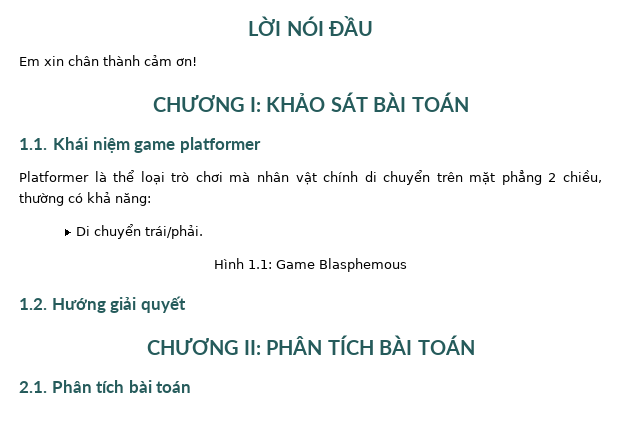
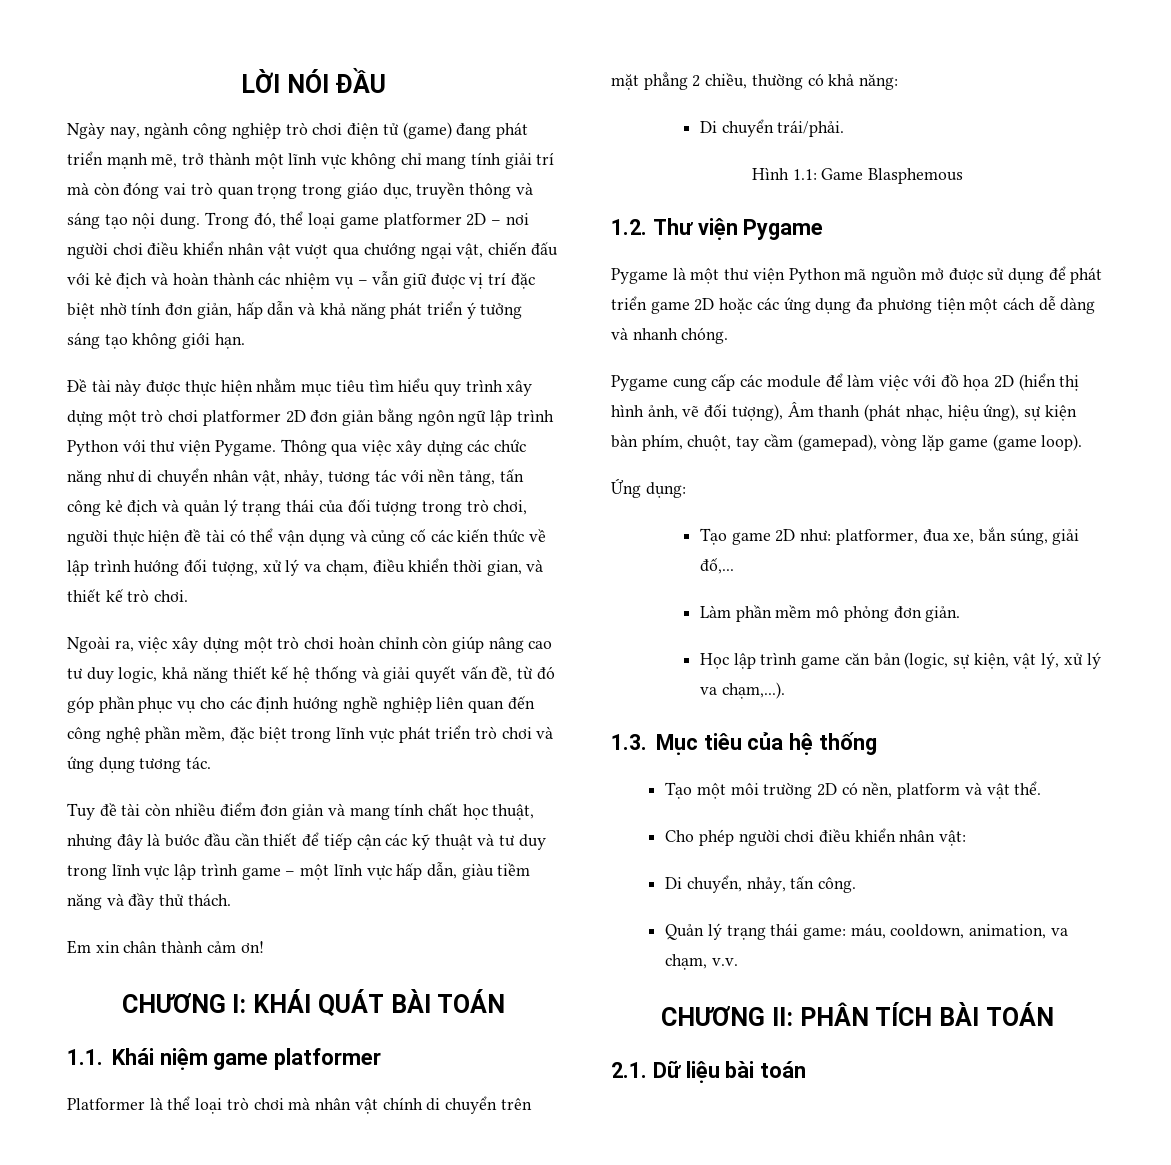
(373, 26) none -> [67,122,528,139] [67,151,555,169] [67,182,533,199] [67,211,529,229] [67,241,558,259] [67,271,535,289] [67,301,523,319] [67,332,245,349] [67,378,533,396] [67,408,554,426] [67,439,526,456] [67,468,524,486] [67,499,528,516] [67,528,546,546] [67,558,544,576] [67,589,189,602] [67,636,553,653] [67,666,555,683] [67,696,535,713] [67,725,554,743] [67,756,212,773] [67,802,535,820] [67,832,546,850] [67,862,531,880] [67,893,231,910] // Ngày nay, ngành công nghiệp trò chơi điện tử (game) đang phát triển mạnh mẽ, trở thành một lĩnh vực không chỉ mang tính giải trí mà còn đóng vai trò quan trọng trong giáo dục, truyền thông và sáng tạo nội dung. Trong đó, thể loại game platformer 2D – nơi người chơi điều khiển nhân vật vượt qua chướng ngại vật, chiến đấu với kẻ địch và hoàn thành các nhiệm vụ – vẫn giữ được vị trí đặc biệt nhờ tính đơn giản, hấp dẫn và khả năng phát triển ý tưởng sáng tạo không giới hạn. // Đề tài này được thực hiện nhằm mục tiêu tìm hiểu quy trình xây dựng một trò chơi platformer 2D đơn giản bằng ngôn ngữ lập trình Python với thư viện Pygame. Thông qua việc xây dựng các chức năng như di chuyển nhân vật, nhảy, tương tác với nền tảng, tấn công kẻ địch và quản lý trạng thái của đối tượng trong trò chơi, người thực hiện đề tài có thể vận dụng và củng cố các kiến thức về lập trình hướng đối tượng, xử lý va chạm, điều khiển thời gian, và thiết kế trò chơi. // Ngoài ra, việc xây dựng một trò chơi hoàn chỉnh còn giúp nâng cao tư duy logic, khả năng thiết kế hệ thống và giải quyết vấn đề, từ đó góp phần phục vụ cho các định hướng nghề nghiệp liên quan đến công nghệ phần mềm, đặc biệt trong lĩnh vực phát triển trò chơi và ứng dụng tương tác. // Tuy đề tài còn nhiều điểm đơn giản và mang tính chất học thuật, nhưng đây là bước đầu cần thiết để tiếp cận các kỹ thuật và tư duy trong lĩnh vực lập trình game – một lĩnh vực hấp dẫn, giàu tiềm năng và đầy thử thách.
[266,92,368,112] KHẢO SÁT -> [253,989,384,1017] KHÁI QUÁT
[51,296,186,313] Hướng giải quyết -> [652,218,824,240] [611,266,1103,284] [611,296,1096,314] [611,327,729,344] [611,373,1080,391] [611,401,1077,421] [611,434,1083,451] [611,478,686,498] [699,527,1080,545] [699,558,734,574] [699,605,961,622] [699,652,1101,669] [699,682,785,699] [611,732,877,755] [665,781,1042,799] [665,828,967,846] [665,875,856,893] [665,923,1068,940] [665,954,738,970] Thư viện Pygame // Pygame là một thư viện Python mã nguồn mở được sử dụng để phát triển game 2D hoặc các ứng dụng đa phương tiện một cách dễ dàng và nhanh chóng. // Pygame cung cấp các module để làm việc với đồ họa 2D (hiển thị hình ảnh, vẽ đối tượng), Âm thanh (phát nhạc, hiệu ứng), sự kiện bàn phím, chuột, tay cầm (gamepad), vòng lặp game (game loop). // Ứng dụng: // Tạo game 2D như: platformer, đua xe, bắn súng, giải đố,... // Làm phần mềm mô phỏng đơn giản. // Học lập trình game căn bản (logic, sự kiện, vật lý, xử lý va chạm,...). // 1.3. Mục tiêu của hệ thống // Tạo một môi trường 2D có nền, platform và vật thể. // Cho phép người chơi điều khiển nhân vật: // Di chuyển, nhảy, tấn công. // Quản lý trạng thái game: máu, cooldown, animation, va chạm, v.v.
[51,380,125,393] Phân tích -> [652,1060,720,1083] Dữ liệu

